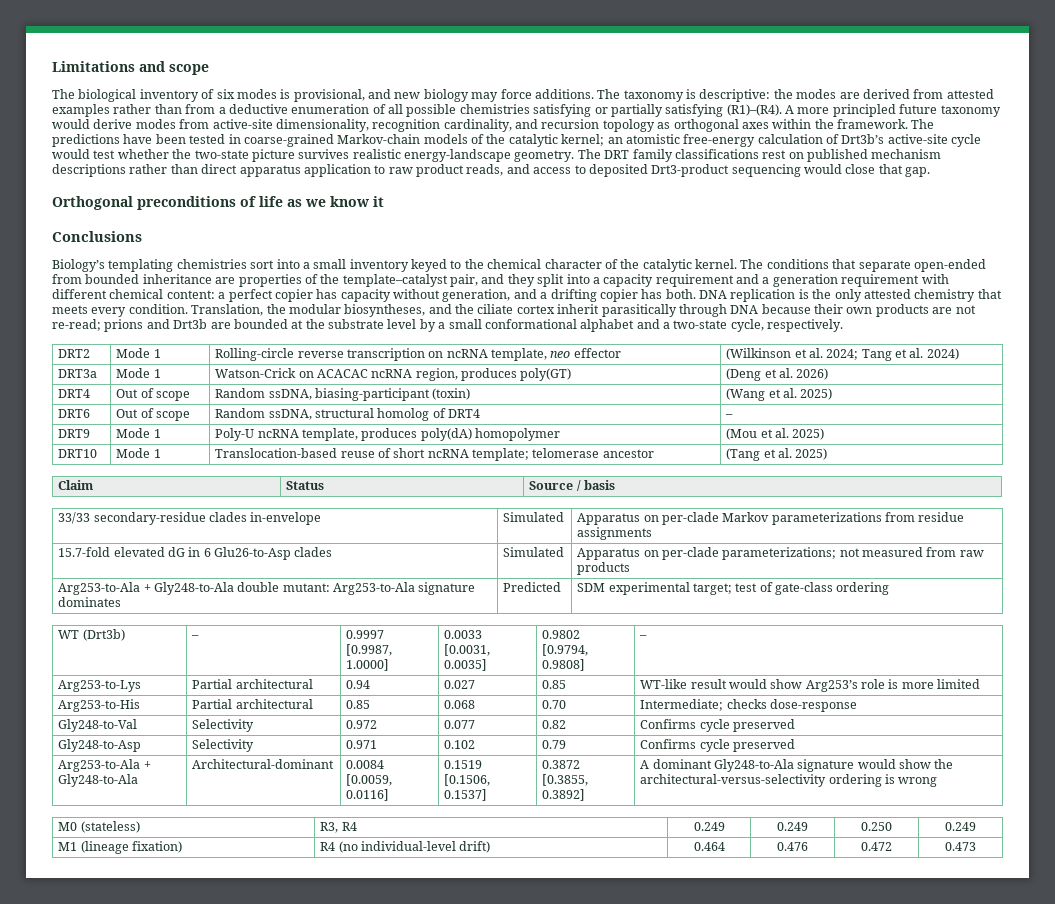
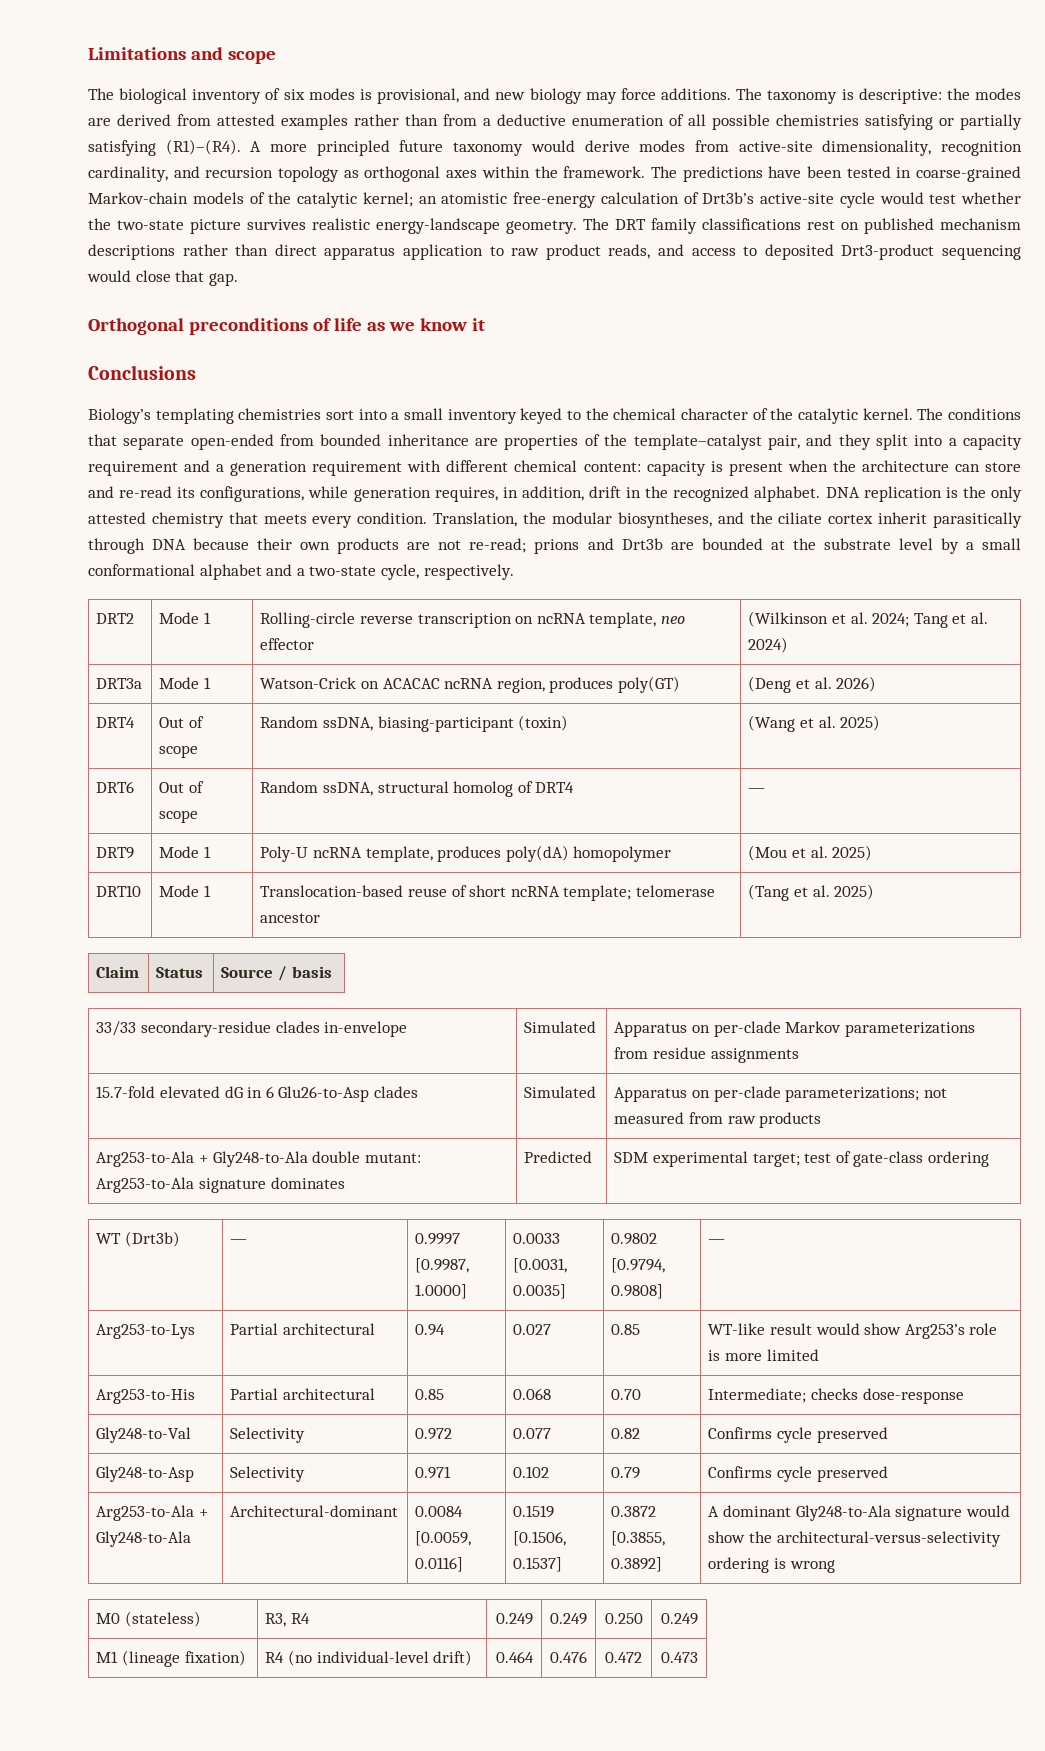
[218,289,696,302] a perfect copier has capacity without generation, and a drifting copier has both. -> [646,460,1021,476] [88,486,821,502] capacity is present when the architecture can store and re-read its configurations, while generation requires, in addition, drift in the recognized alphabet.
[725,414,734,418] – -> [748,788,766,793] —
[191,635,200,639] – -> [230,1239,248,1244] —
[639,635,648,639] – -> [708,1239,726,1244] —

